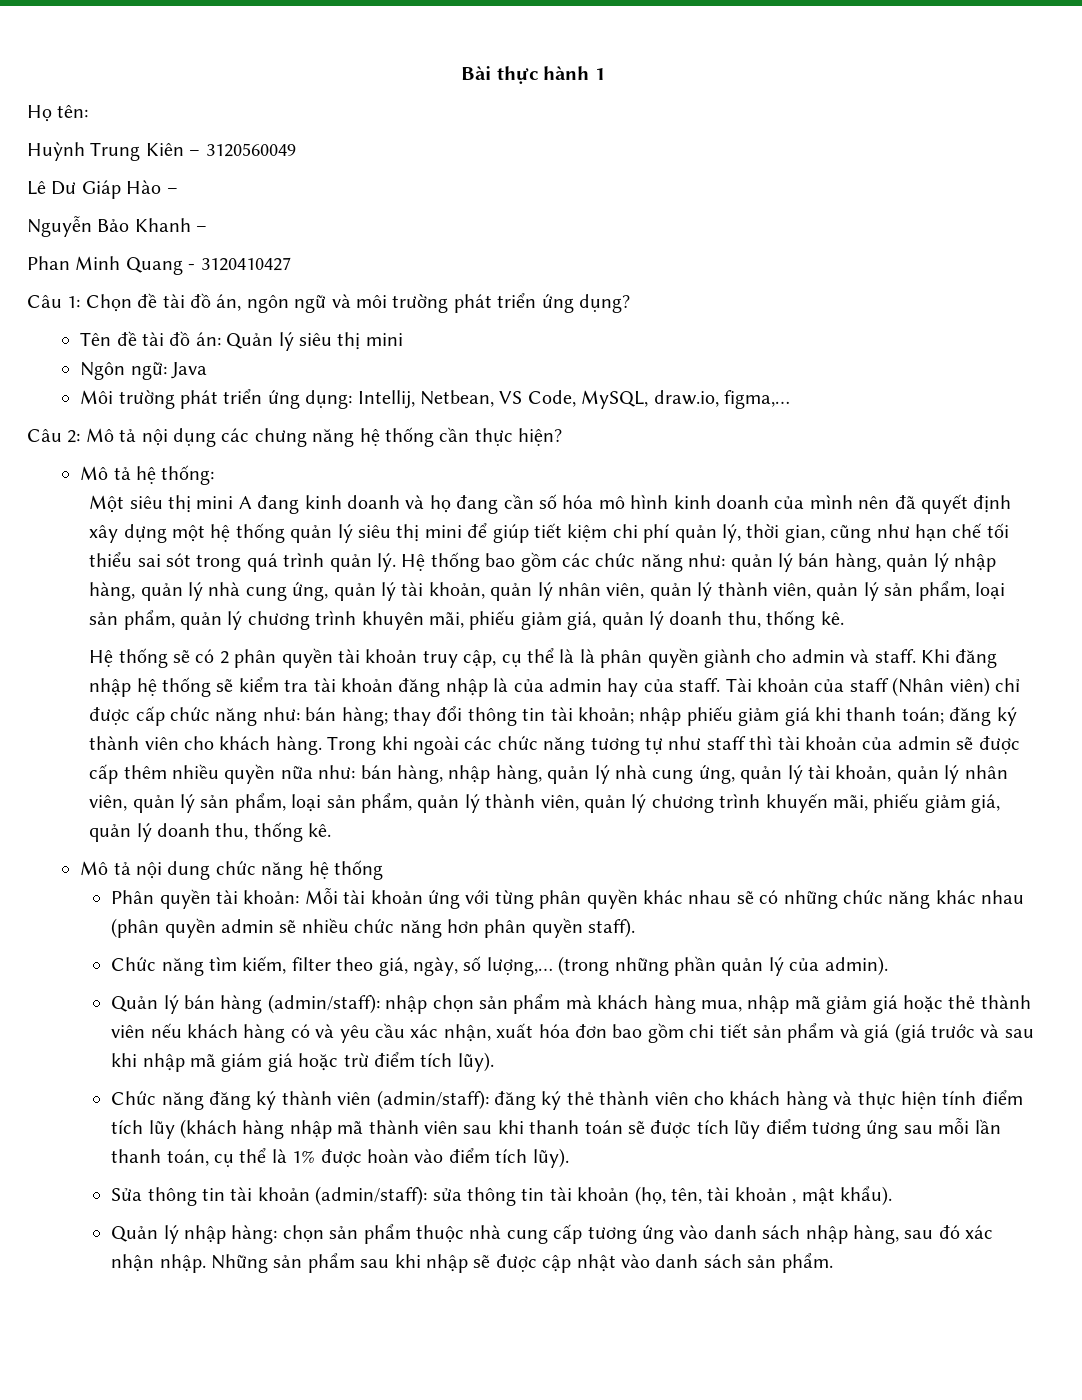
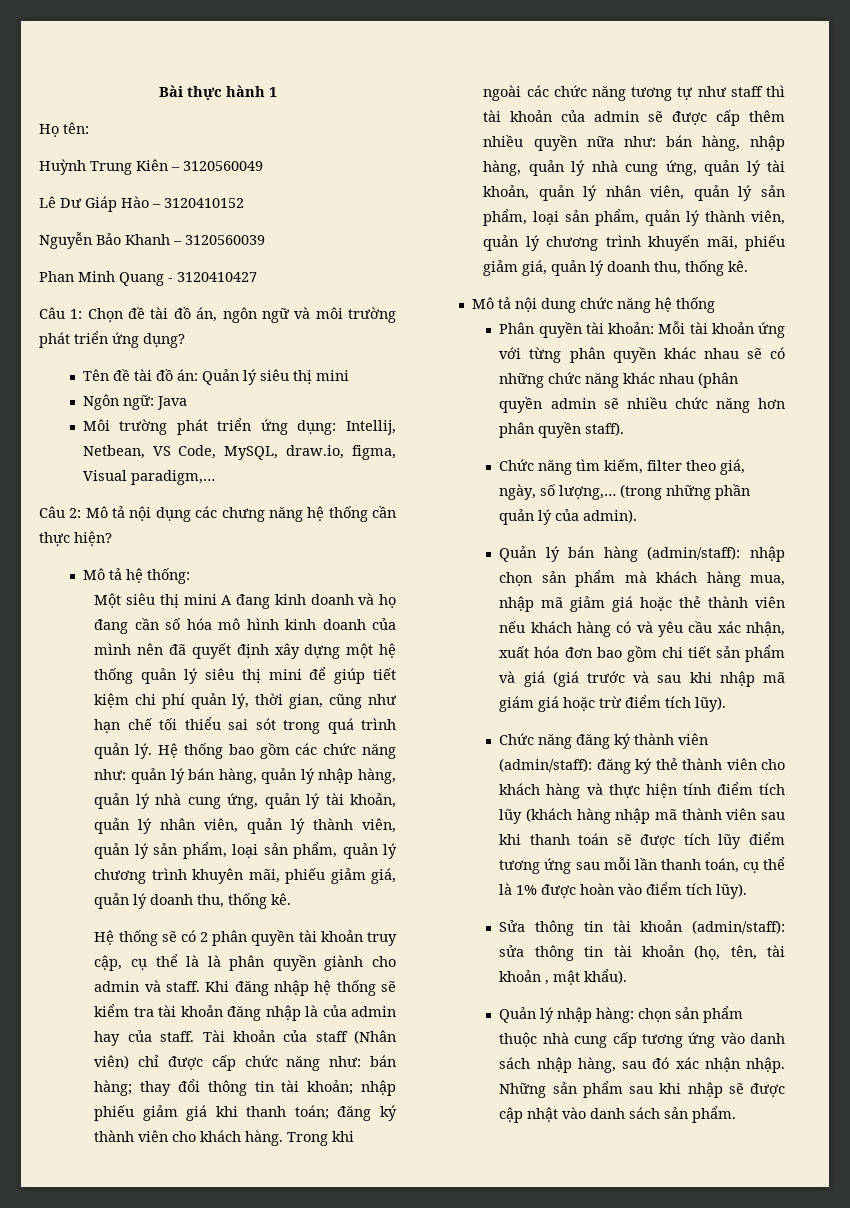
(178, 191) none -> [164,198,244,208] 3120410152
(208, 229) none -> [185,235,265,245] 3120560039
[723,390,790,409] figma,… -> [352,445,396,460] [82,470,215,485] figma, Visual paradigm,…

